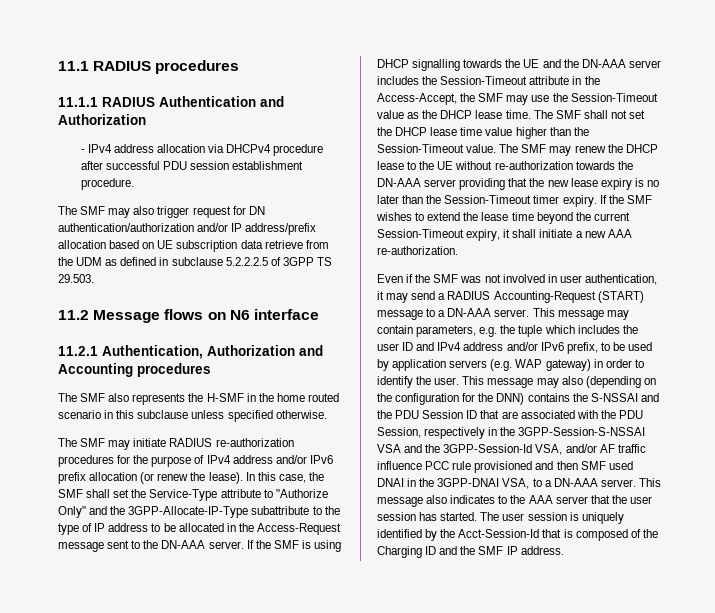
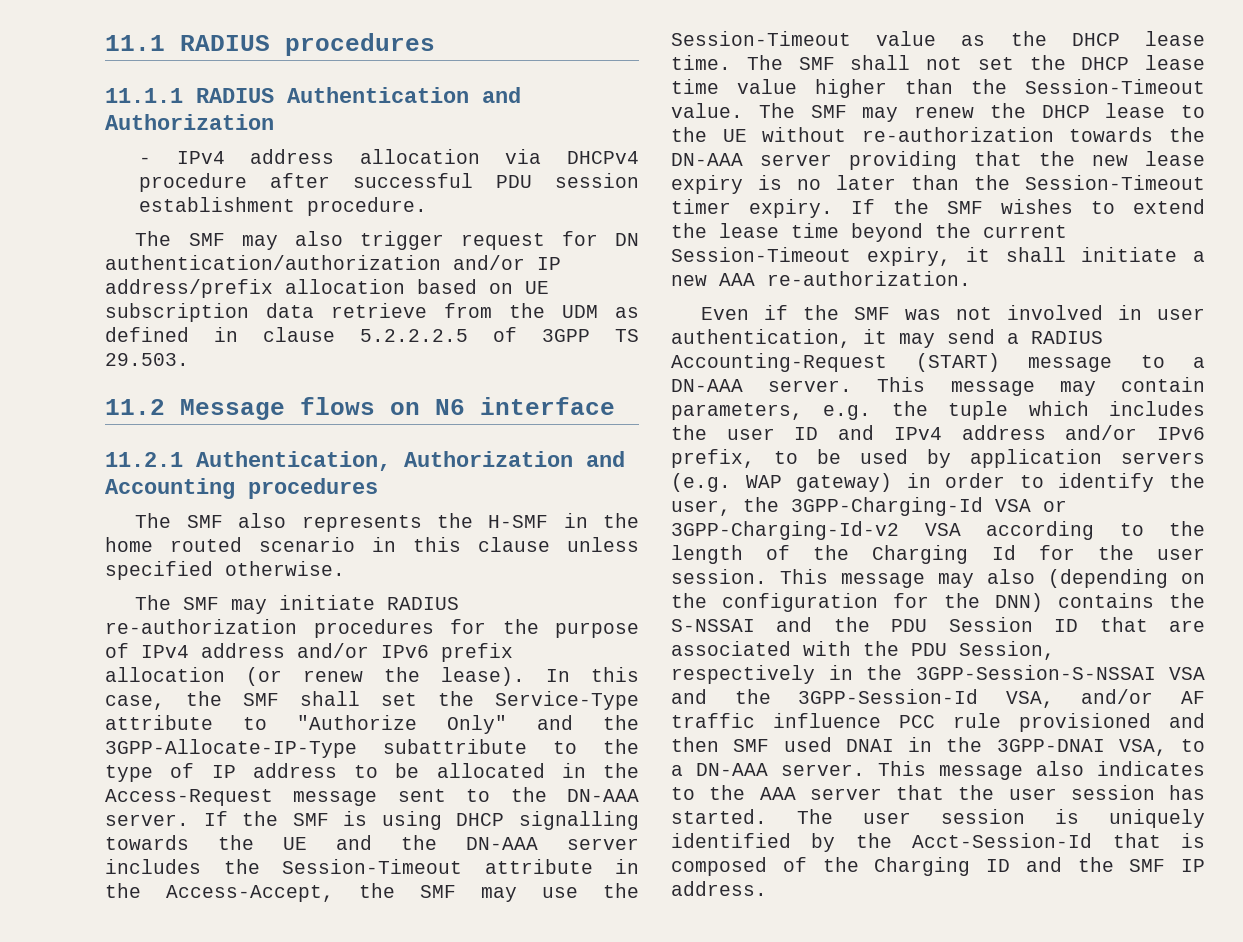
[171,257,223,266] subclause -> [263,327,335,342] clause
[137,410,189,419] subclause -> [478,537,550,552] clause
[434,377,460,385] user. -> [671,497,1067,516] [671,521,1205,540] [671,545,1205,564] [671,569,767,584] user, the 3GPP-Charging-Id VSA or 3GPP-Charging-Id-v2 VSA according to the length of the Charging Id for the user session.

